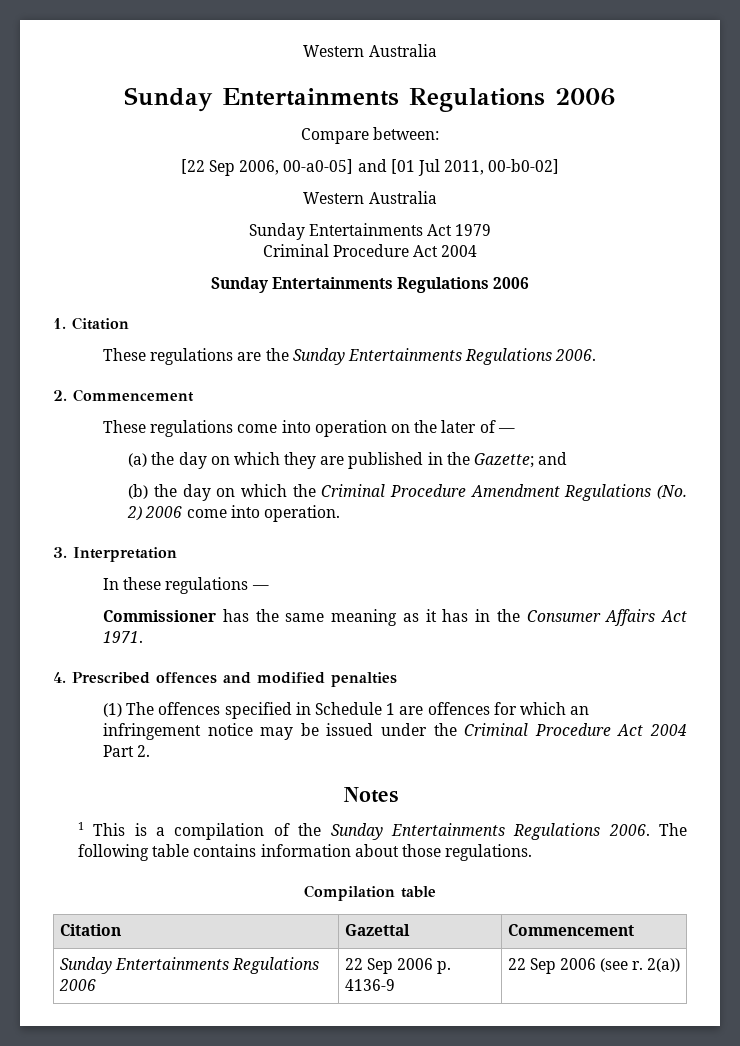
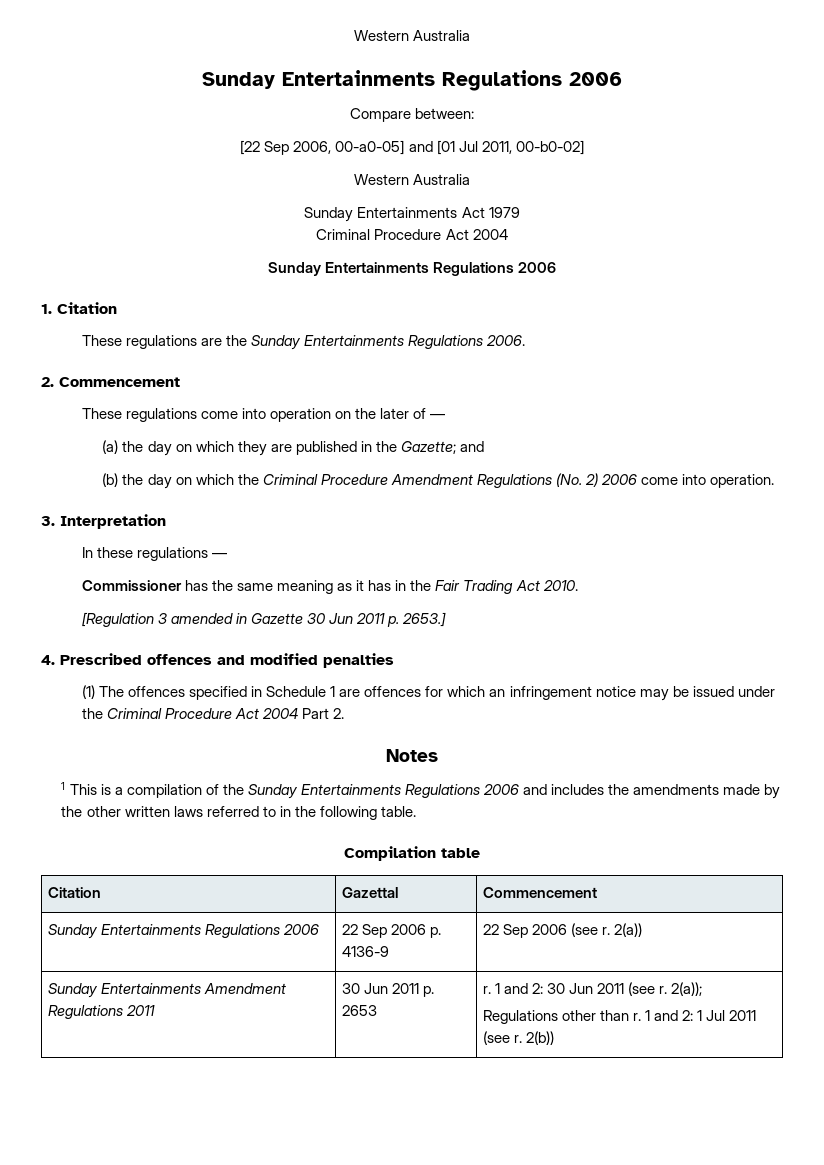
[526,609,687,626] [103,631,144,643] Consumer Affairs Act 1971. -> [435,580,578,594] [81,612,447,627] Fair Trading Act 2010. // [Regulation 3 amended in Gazette 30 Jun 2011 p. 2653.]
[608,823,687,836] [78,844,533,861] 2006. The following table contains information about those regulations. -> [482,784,781,799] [61,806,416,820] 2006 and includes the amendments made by the other written laws referred to in the following table.
(681, 965) none -> [47,983,286,998] [47,1005,155,1019] [341,983,435,997] [341,1005,377,1016] [482,982,703,996] [482,1010,757,1024] [482,1031,554,1045] // Sunday Entertainments Amendment Regulations 2011 | 30 Jun 2011 p. 2653 | r. 1 and 2: 30 Jun 2011 (see r. 2(a)); // Regulations other than r. 1 and 2: 1 Jul 2011 (see r. 2(b))

